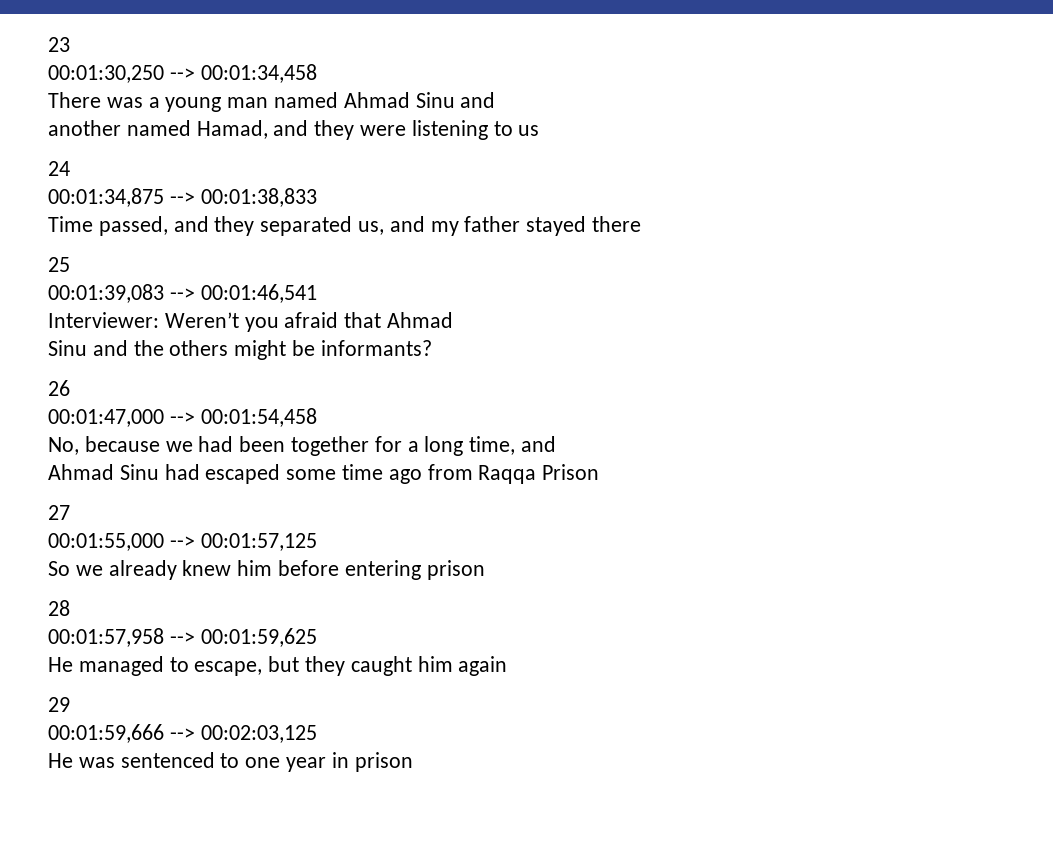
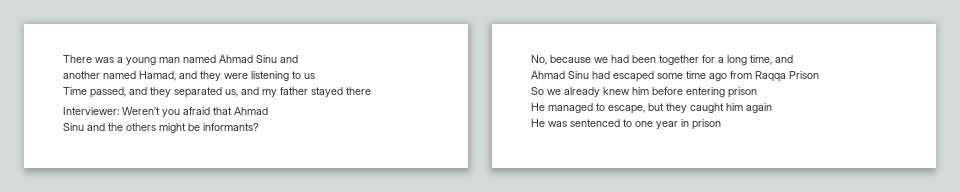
[48,37,70,52] [48,64,317,83] 23 // 00:01:30,250 --> 00:01:34,458 // -> (63, 59) none
[48,161,70,176] [48,188,317,207] // 24 // 00:01:34,875 --> 00:01:38,833 -> (315, 76) none
[48,257,70,272] [48,284,317,303] // 25 // 00:01:39,083 --> 00:01:46,541 -> (371, 91) none
[48,380,70,396] [48,408,317,427] // 26 // 00:01:47,000 --> 00:01:54,458 -> (259, 127) none
[48,505,70,520] [48,533,317,551] // 27 // 00:01:55,000 --> 00:01:57,125 -> (819, 75) none
[48,600,70,616] [48,628,317,647] // 28 // 00:01:57,958 --> 00:01:59,625 -> (757, 92) none
[48,697,70,712] [48,724,317,743] // 29 // 00:01:59,666 --> 00:02:03,125 -> (772, 108) none

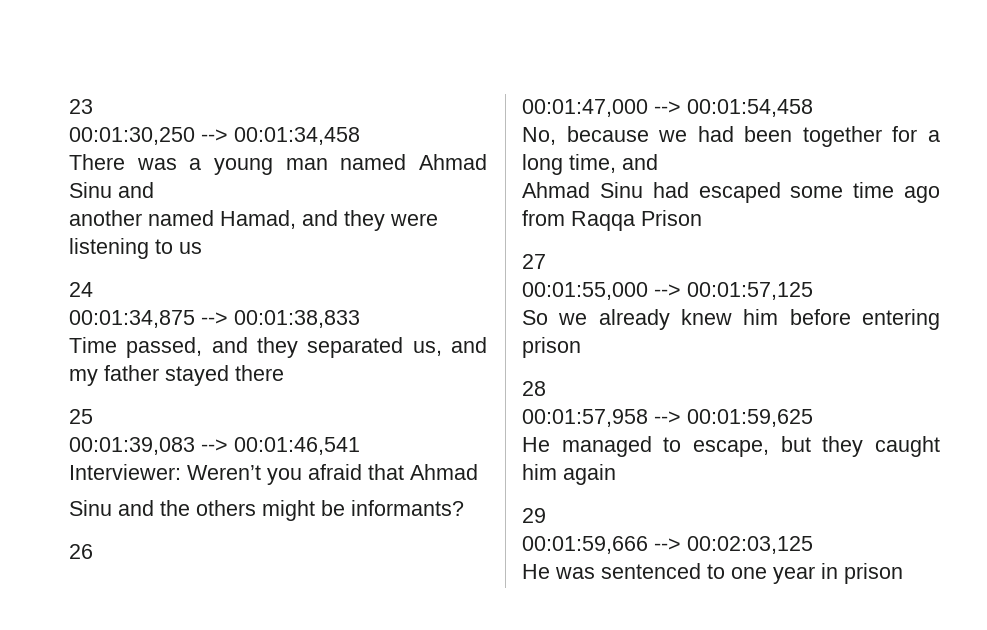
(63, 59) none -> [69,99,93,114] [69,127,360,145] 23 // 00:01:30,250 --> 00:01:34,458 //
(315, 76) none -> [69,282,93,297] [69,310,360,328] // 24 // 00:01:34,875 --> 00:01:38,833
(371, 91) none -> [69,409,93,424] [69,437,360,455] // 25 // 00:01:39,083 --> 00:01:46,541
(259, 127) none -> [69,544,93,559] [522,99,813,117] // 26 // 00:01:47,000 --> 00:01:54,458
(819, 75) none -> [522,254,546,269] [522,282,813,300] // 27 // 00:01:55,000 --> 00:01:57,125
(757, 92) none -> [522,381,546,396] [522,409,813,427] // 28 // 00:01:57,958 --> 00:01:59,625
(772, 108) none -> [522,508,546,523] [522,536,813,554] // 29 // 00:01:59,666 --> 00:02:03,125

